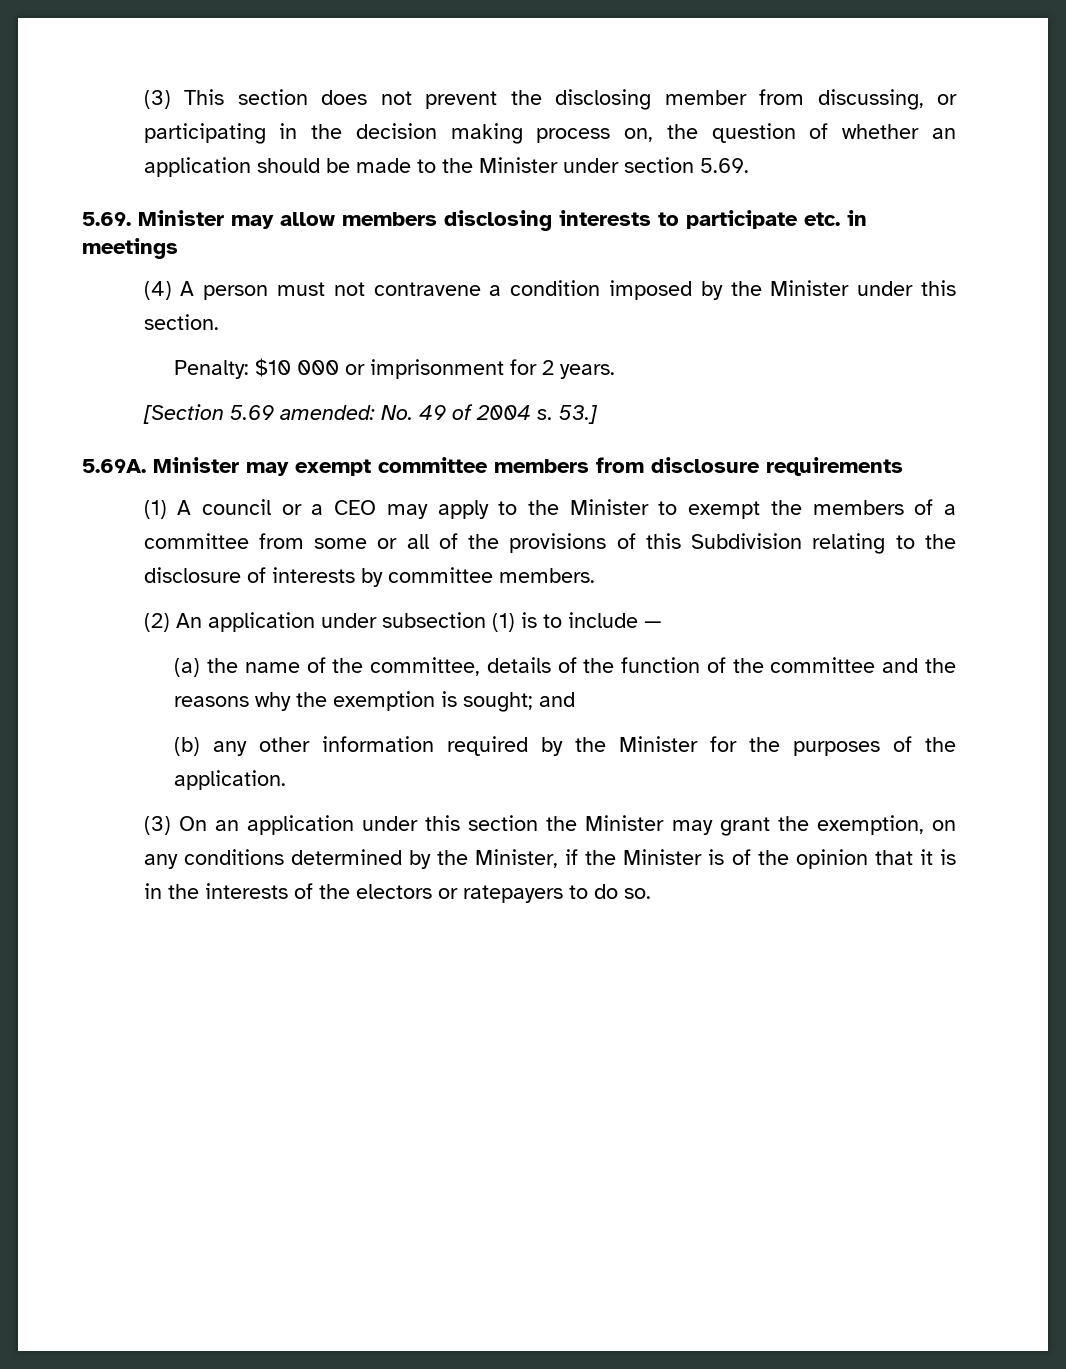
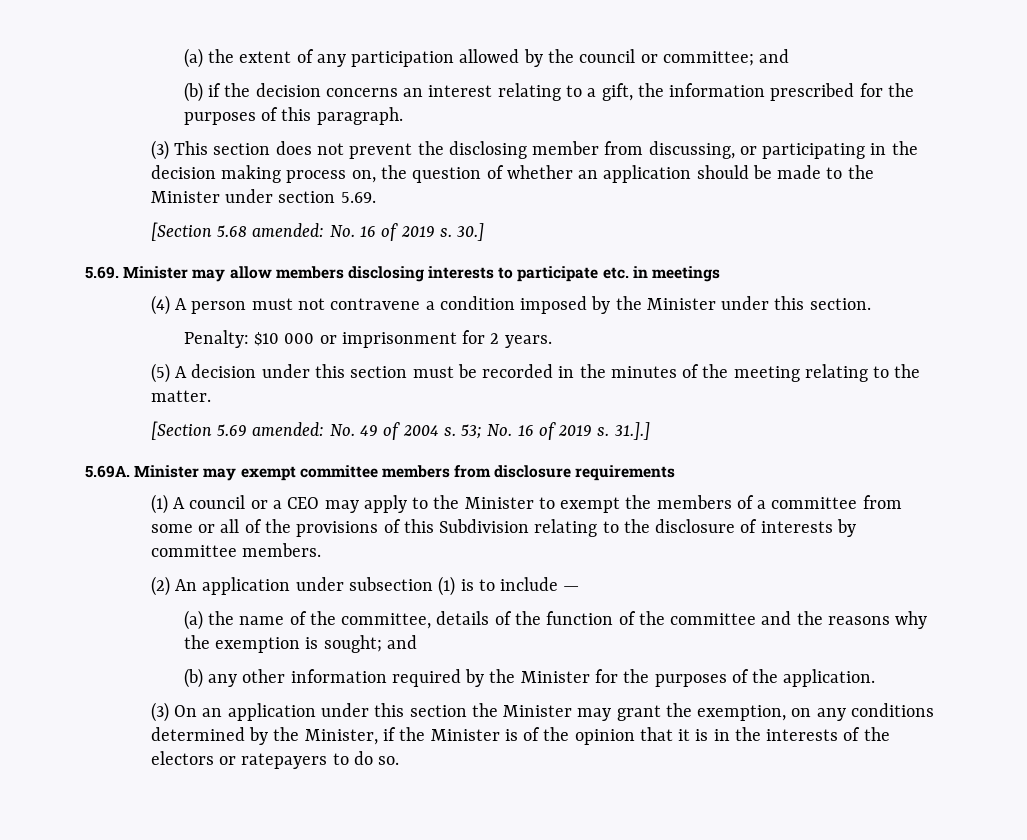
(143, 99) none -> [183,48,790,68] [183,82,914,102] [183,107,403,125] (a) the extent of any participation allowed by the council or committee; and // (b) if the decision concerns an interest relating to a gift, the information prescribed for the purposes of this paragraph. //
(749, 165) none -> [150,222,485,241] // [Section 5.68 amended: No. 16 of 2019 s. 30.]
(616, 371) none -> [150,363,921,383] [150,390,211,402] // (5) A decision under this section must be recorded in the minutes of the meeting relating to the matter.
[558,405,598,424] 53.] -> [461,422,650,440] 53; No. 16 of 2019 s. 31.].]

